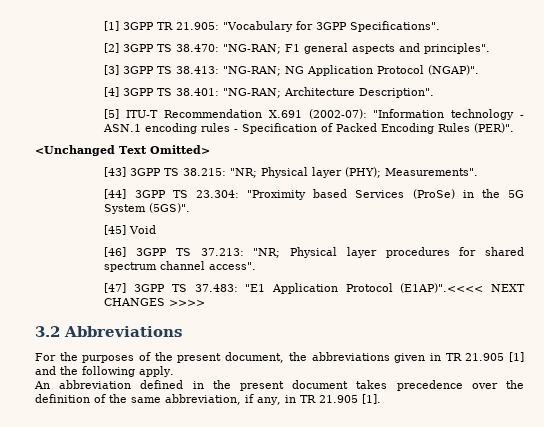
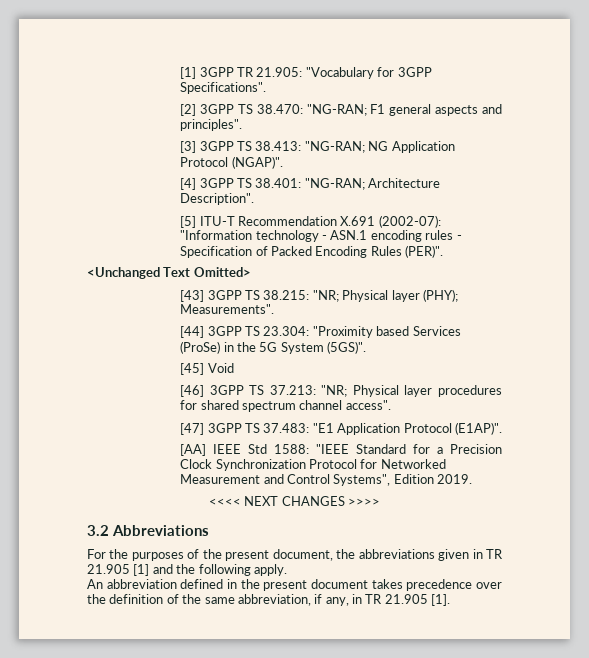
[400,283,484,293] (E1AP)".<<<< -> [454,422,502,435] [180,444,502,456] [180,459,446,471] [180,474,473,486] [208,498,241,506] (E1AP)". // [AA] IEEE Std 1588: "IEEE Standard for a Precision Clock Synchronization Protocol for Networked Measurement and Control Systems", Edition 2019. // <<<<

